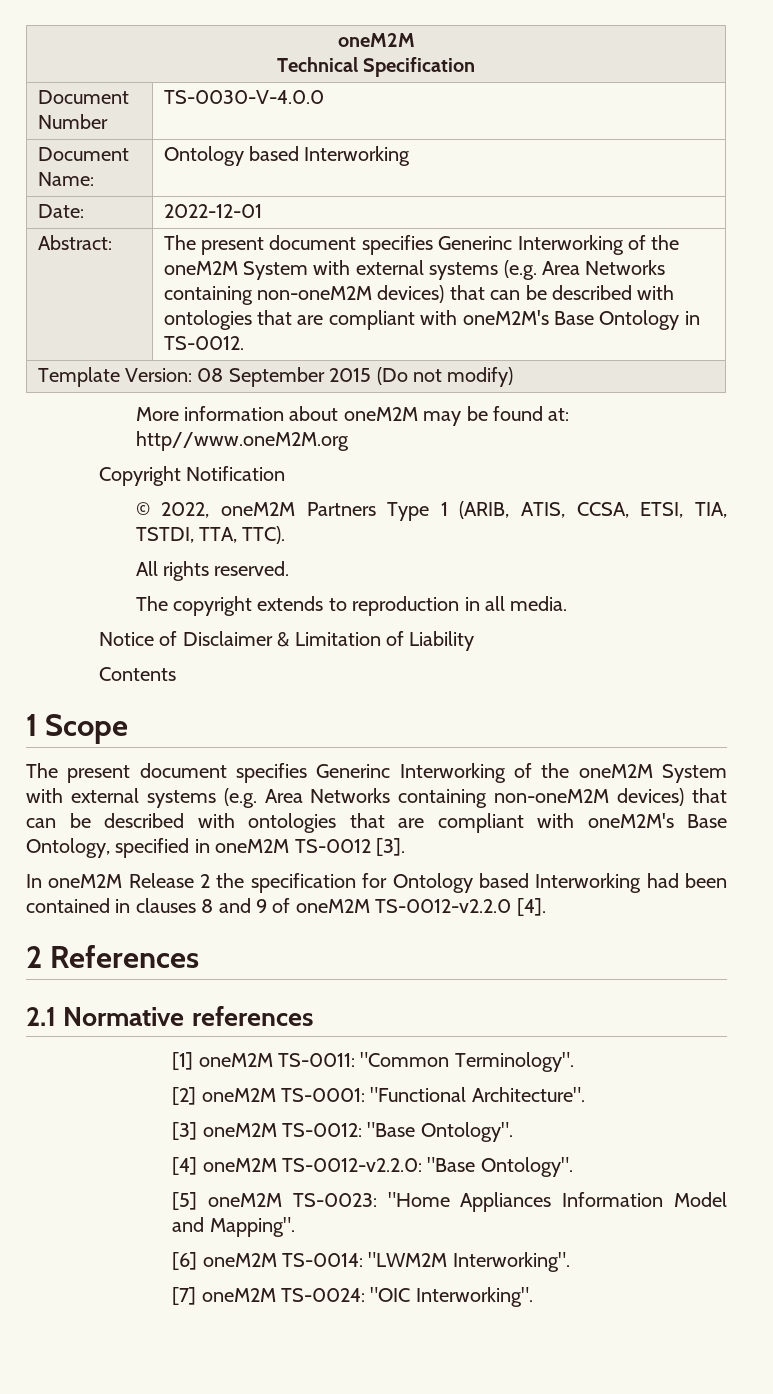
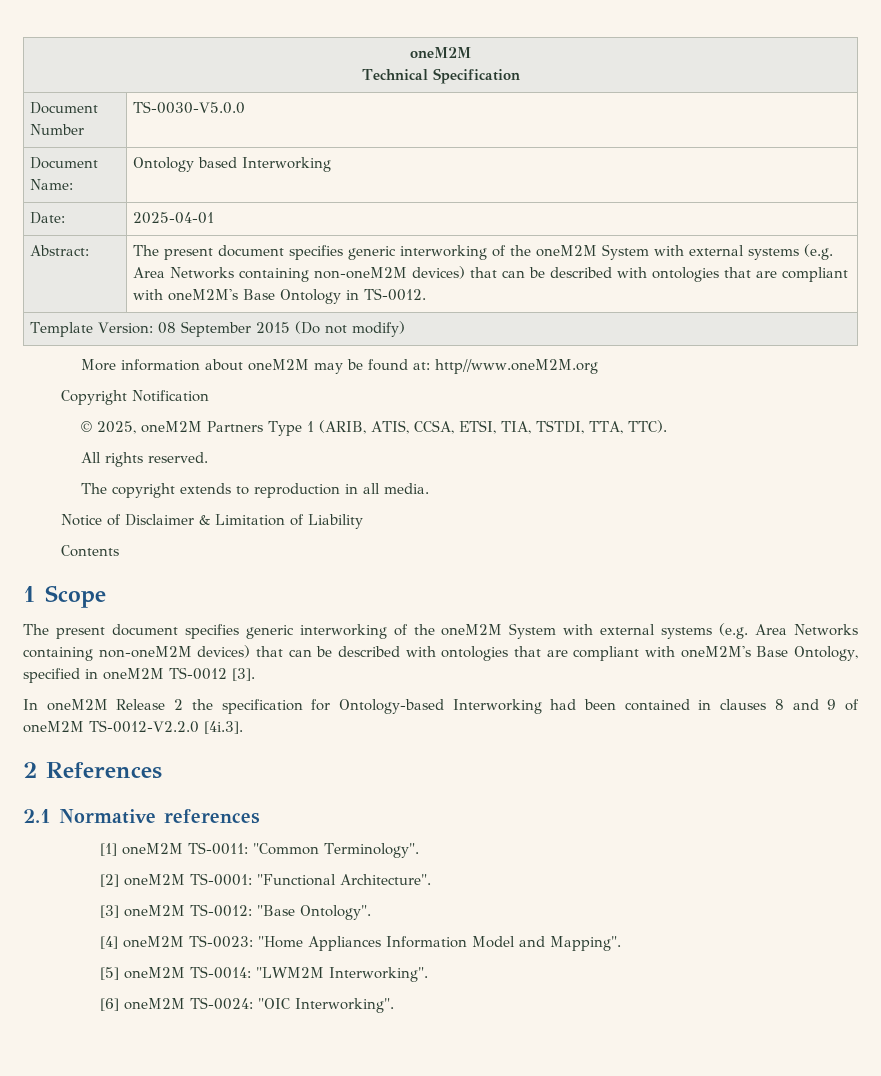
[163,90,324,104] TS-0030-V-4.0.0 -> [133,101,246,114] TS-0030-V5.0.0
[163,204,262,218] 2022-12-01 -> [133,212,215,224] 2025-04-01
[438,235,624,255] Generinc Interworking -> [348,245,488,260] generic interworking
[161,502,210,518] 2022, -> [96,421,136,434] 2025,
[316,763,506,783] Generinc Interworking -> [245,624,387,639] generic interworking
[392,873,529,893] Ontology based -> [338,699,444,714] Ontology-based
[375,898,546,916] TS-0012-v2.2.0 [4]. -> [89,720,243,734] TS-0012-V2.2.0 [4i.3].
[281,1157,573,1177] [172,1192,282,1210] TS-0012-v2.2.0: "Base Ontology". // [5] oneM2M -> (184, 942) none
[172,1252,198,1270] [6] -> [99,967,119,980] [5]
[172,1287,197,1305] [7] -> [99,998,119,1011] [6]

